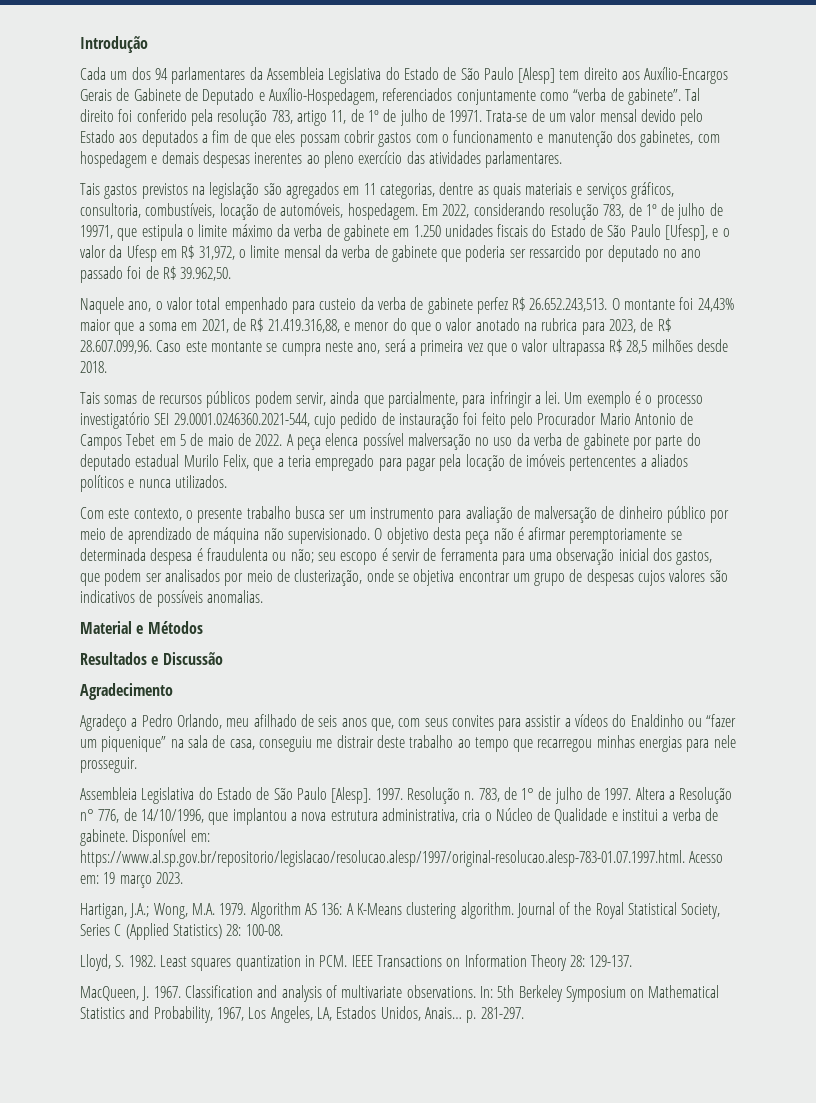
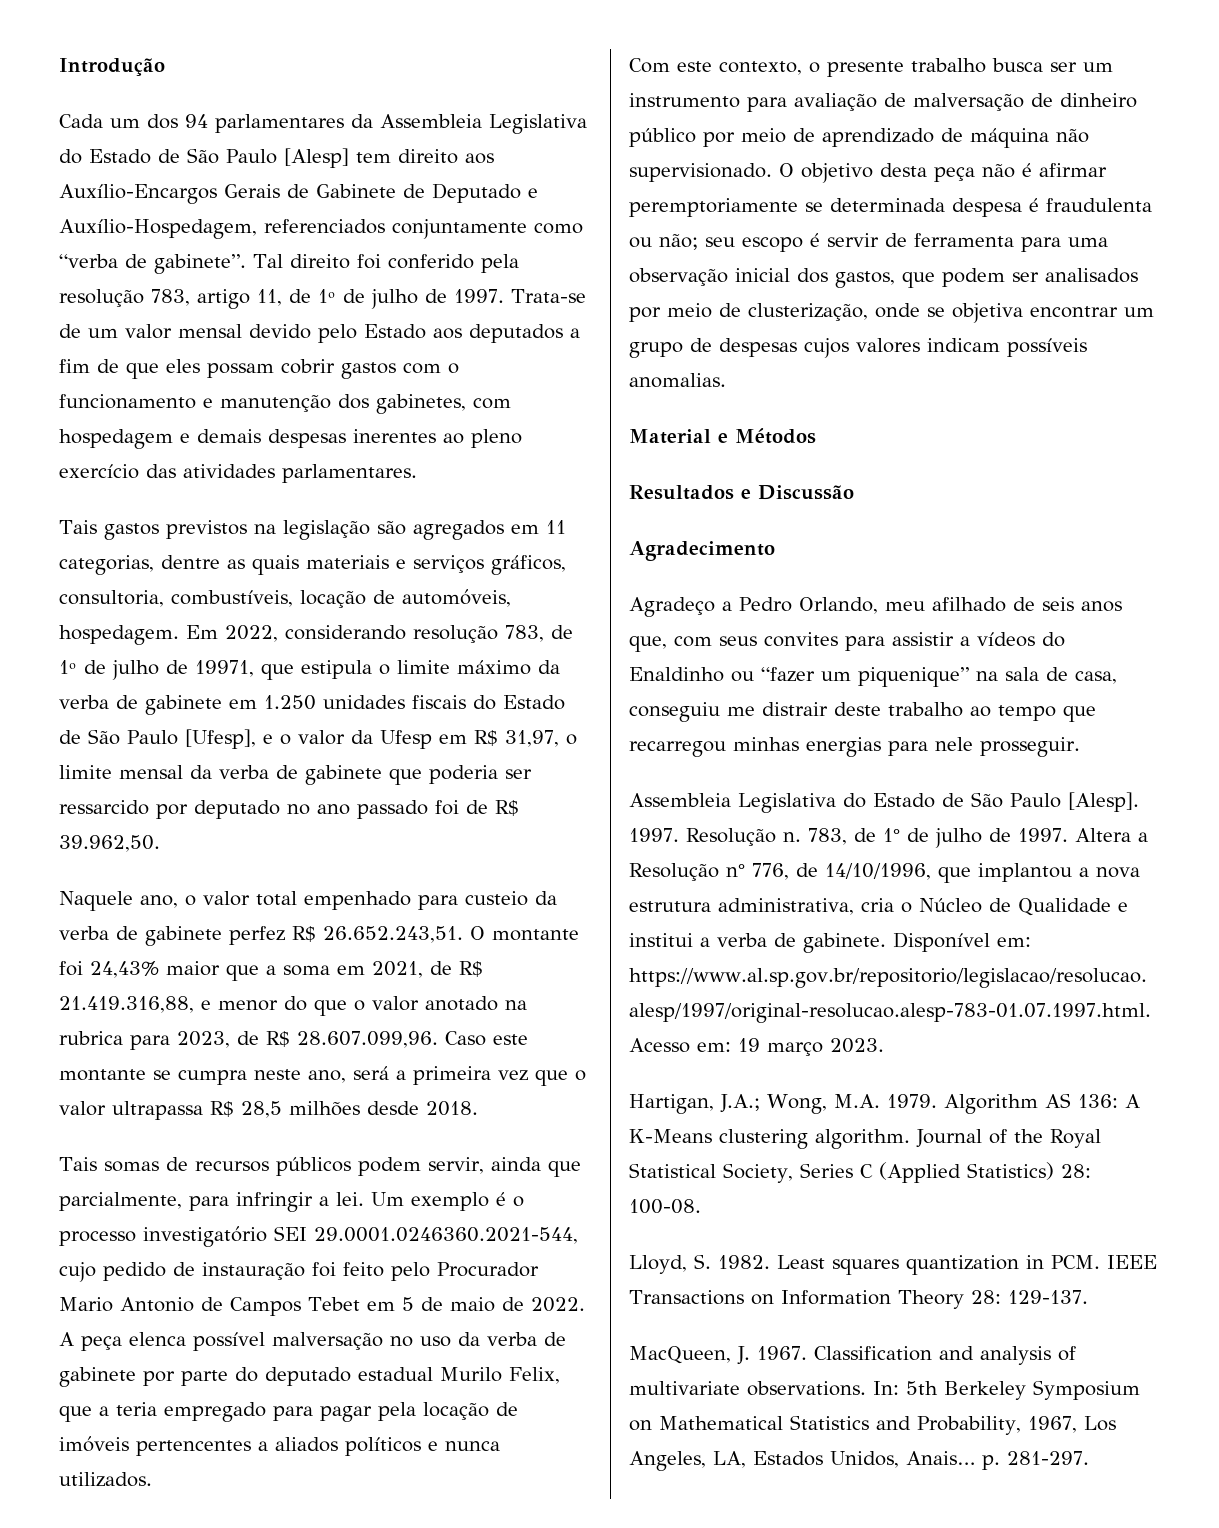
[449,110,483,122] 19971. -> [454,289,504,303] 1997.
[198,246,235,260] 31,972, -> [504,730,559,747] 31,97,
[529,298,608,312] 26.652.243,513. -> [323,926,463,943] 26.652.243,51.
[709,569,728,582] [80,590,153,603] são indicativos de -> [927,338,1000,352] indicam

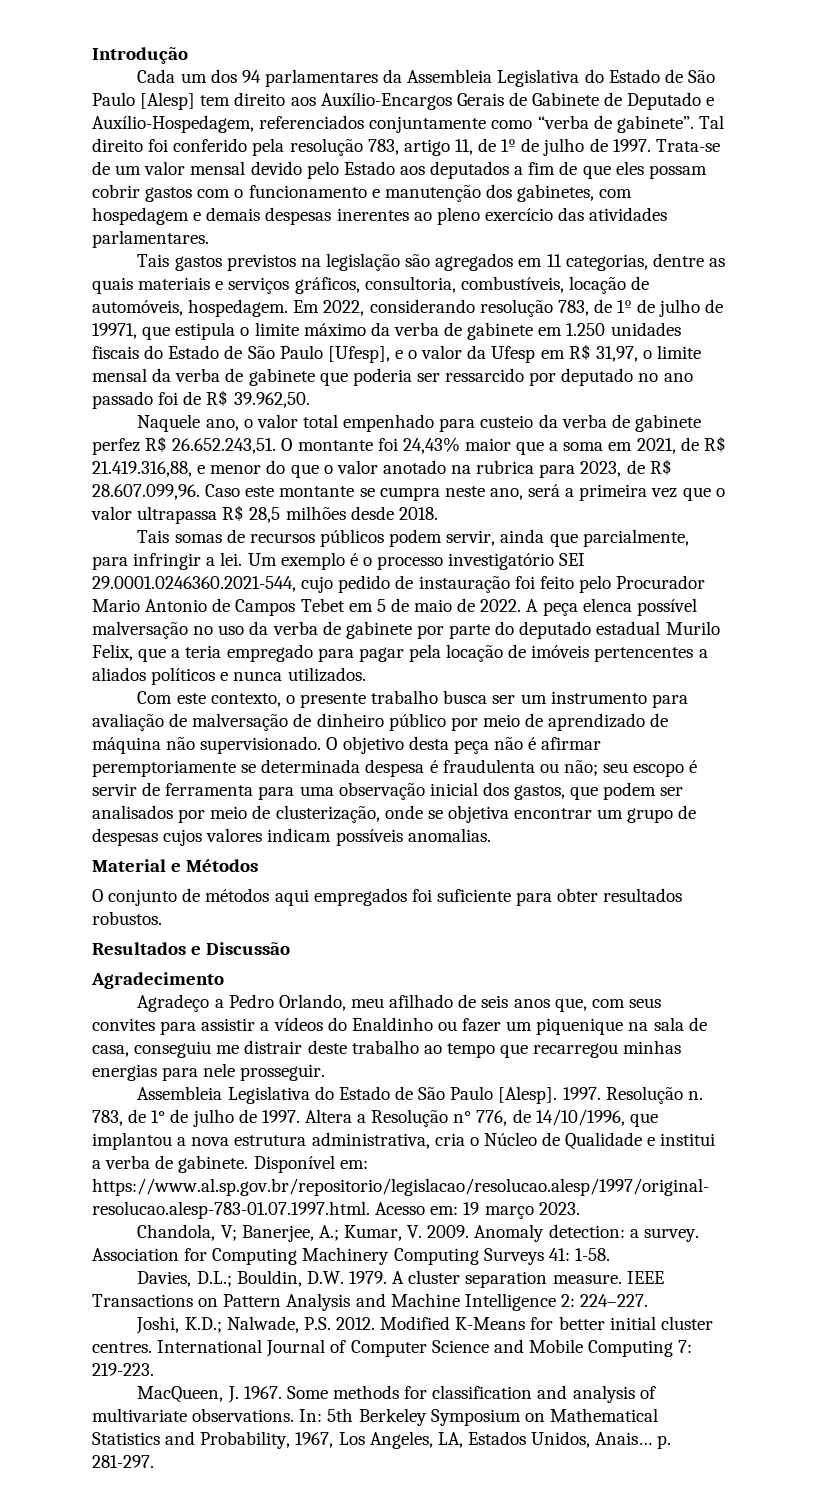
(816, 436) none -> [92,888,683,906] [92,911,162,925] // O conjunto de métodos aqui empregados foi suficiente para obter resultados robustos.
[761,667,969,687] “fazer um piquenique” -> [462,1018,624,1035] fazer um piquenique
[629,1093,1140,1114] [629,1129,1101,1149] [629,1162,1091,1183] [629,1199,701,1214] [629,1254,1157,1275] [629,1290,1088,1309] Hartigan, J.A.; Wong, M.A. 1979. Algorithm AS 136: A K-Means clustering algorithm. Journal of the Royal Statistical Society, Series C (Applied Statistics) 28: 100-08. // Lloyd, S. 1982. Least squares quantization in PCM. IEEE Transactions on Information Theory 28: 129-137. -> [137,1224,699,1242] [92,1247,610,1265] [137,1270,664,1288] [92,1293,649,1311] [136,1316,713,1334] [92,1339,693,1357] [92,1363,154,1376] Chandola, V; Banerjee, A.; Kumar, V. 2009. Anomaly detection: a survey. Association for Computing Machinery Computing Surveys 41: 1-58. // Davies, D.L.; Bouldin, D.W. 1979. A cluster separation measure. IEEE Transactions on Pattern Analysis and Machine Intelligence 2: 224–227. // Joshi, K.D.; Nalwade, P.S. 2012. Modified K-Means for better initial cluster centres. International Journal of Computer Science and Mobile Computing 7: 219-223.
[814,1346,932,1361] Classification -> [286,1385,533,1399] Some methods for classification

